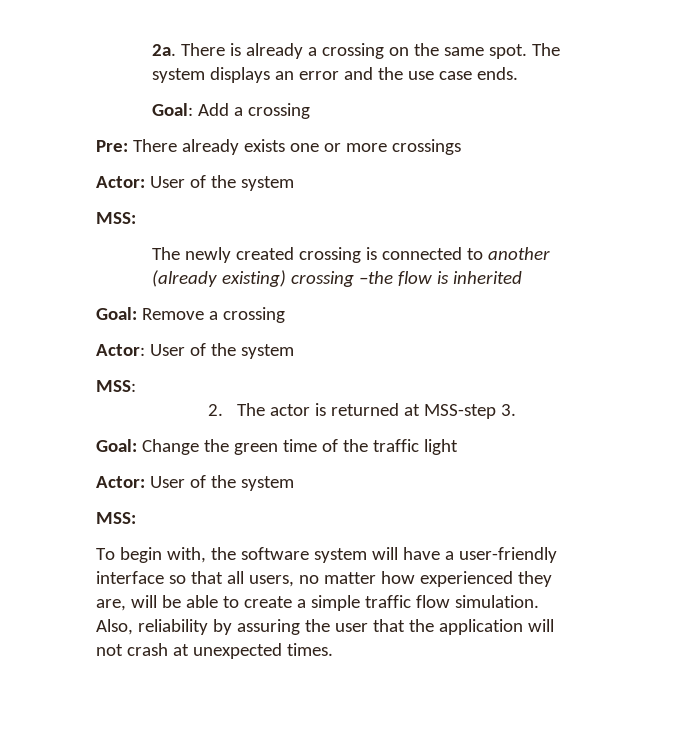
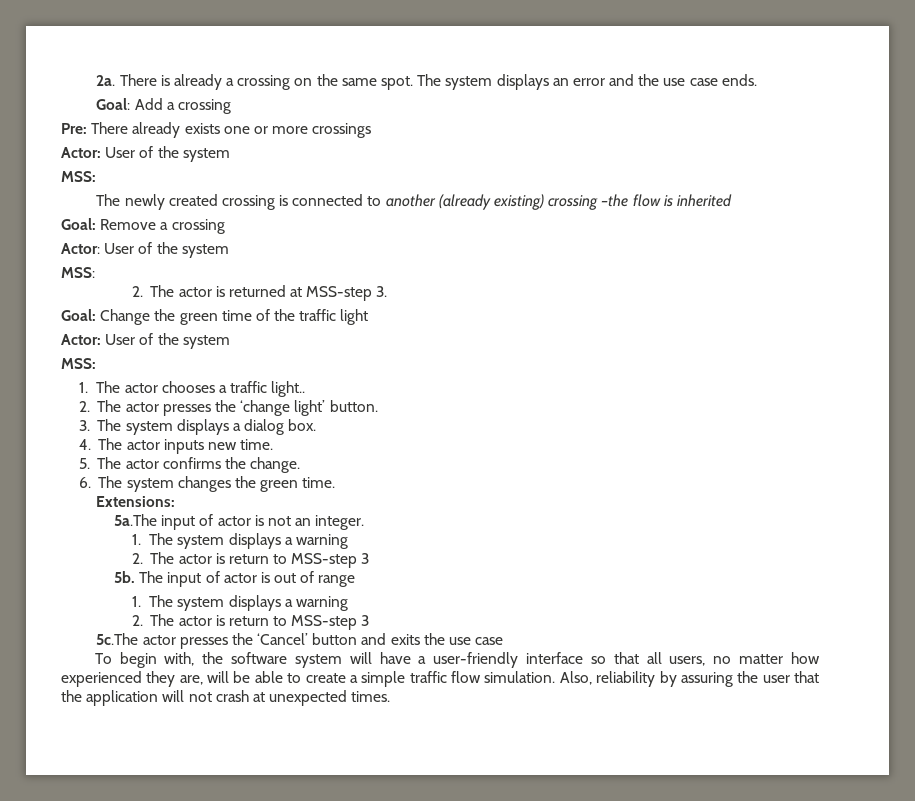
(136, 518) none -> [78,381,306,397] [78,400,378,416] [78,419,317,435] [78,438,274,454] [78,457,301,473] [78,476,336,492] [96,496,176,507] [113,514,365,530] [131,533,349,549] [131,552,370,568] [113,571,356,587] [131,595,349,611] [131,614,370,630] [96,633,504,649] // 1. The actor chooses a traffic light.. // 2. The actor presses the ‘change light’ button. // 3. The system displays a dialog box. // 4. The actor inputs new time. // 5. The actor confirms the change. // 6. The system changes the green time. // Extensions: // 5a.The input of actor is not an integer. // 1. The system displays a warning // 2. The actor is return to MSS-step 3 // 5b. The input of actor is out of range // 1. The system displays a warning // 2. The actor is return to MSS-step 3 // 5c.The actor presses the ‘Cancel’ button and exits the use case

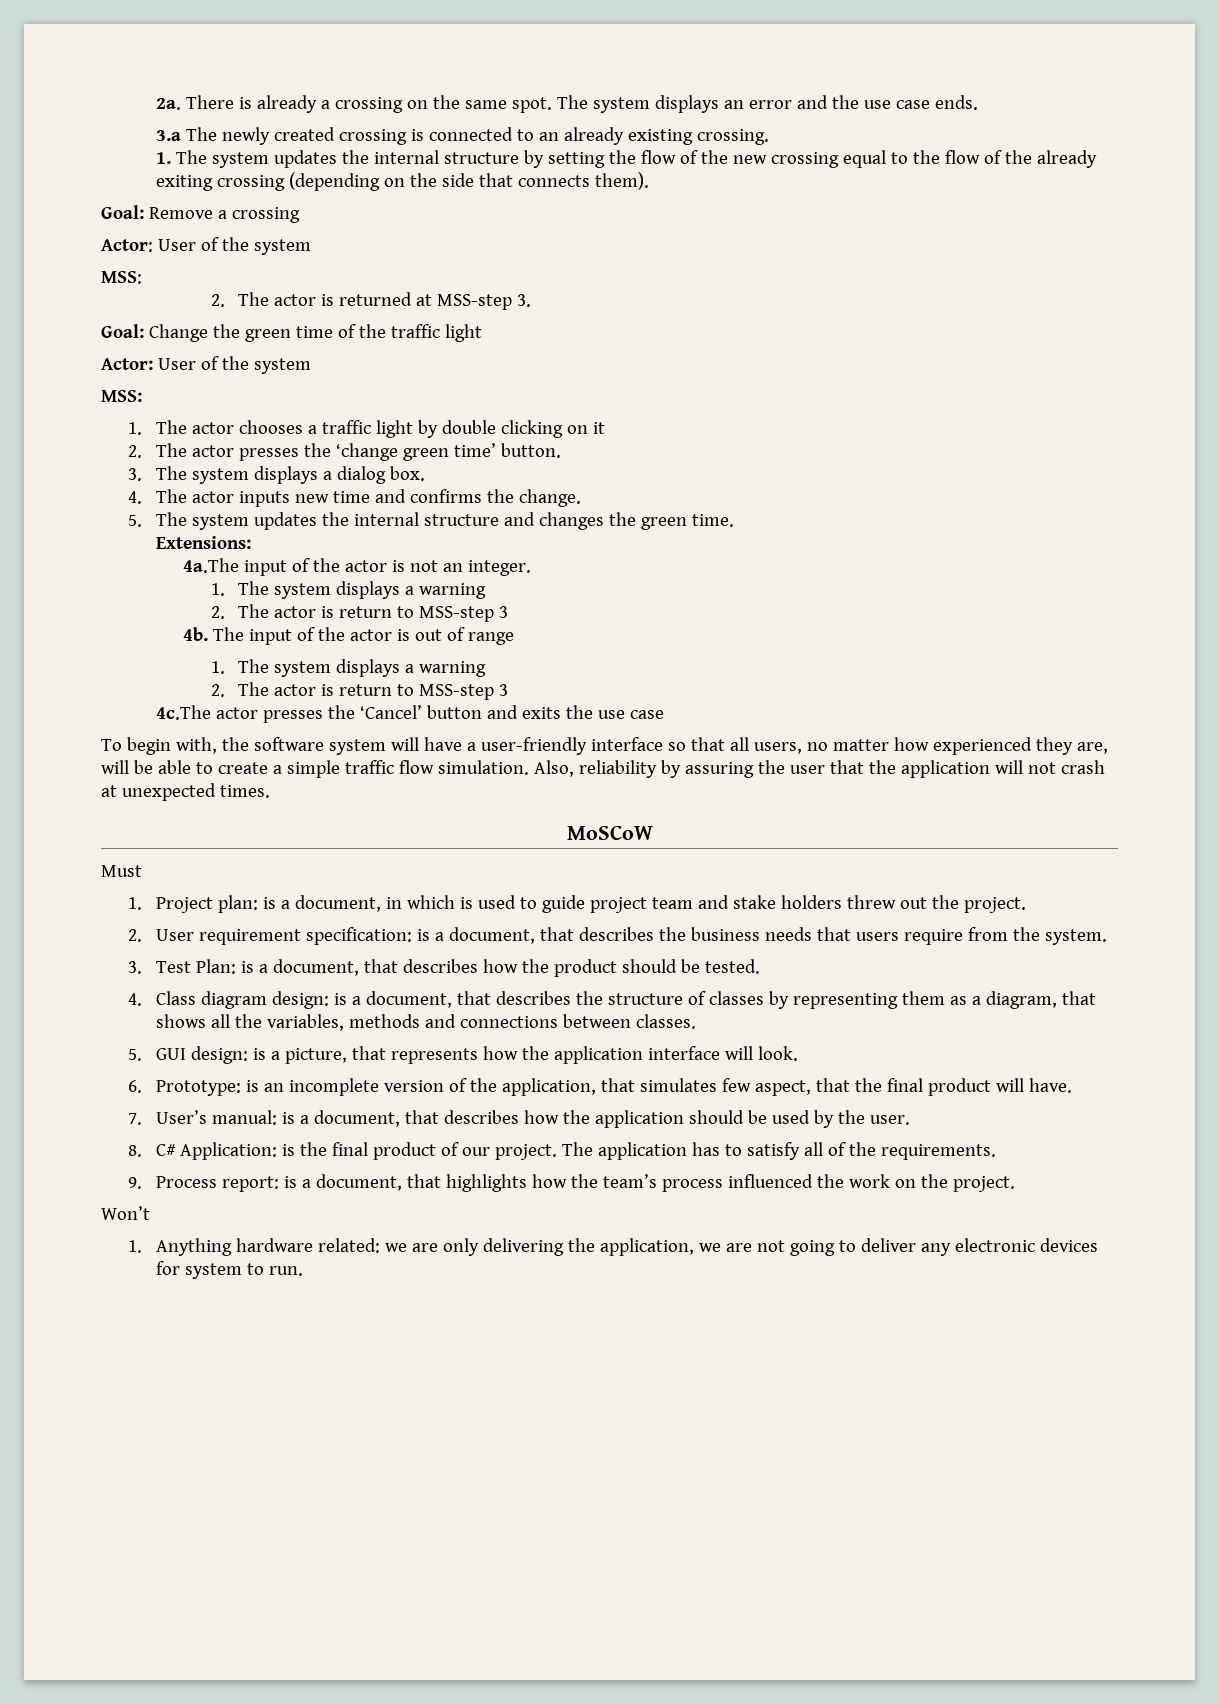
[96,98,231,114] [61,122,372,138] [61,146,230,162] [61,171,96,182] Goal: Add a crossing // Pre: There already exists one or more crossings // Actor: User of the system // MSS: // -> [155,130,181,141] 3.a
[385,194,732,210] another (already existing) crossing –the flow is inherited -> [538,127,769,145] [155,150,1097,168] [155,172,649,191] an already existing crossing. // 1. The system updates the internal structure by setting the flow of the new crossing equal to the flow of the already exiting crossing (depending on the side that connects them).
[271,381,306,397] light.. -> [375,420,605,438] light by double clicking on it
[294,400,326,416] light’ -> [402,443,496,461] green time’
[240,439,274,450] [78,457,159,469] time. // 5. The actor -> [332,489,406,503] time and
[78,476,174,492] 6. The system -> [128,512,535,530] 5. The system updates the internal structure and
[113,514,214,530] 5a.The input of -> [183,558,341,576] 4a.The input of the
[113,571,135,583] 5b. -> [183,627,209,641] 4b.
(220, 577) none -> [318,627,346,641] the
[96,633,139,645] 5c.The -> [155,705,211,720] 4c.The
(391, 696) none -> [566,825,653,840] [101,865,142,877] [128,895,1026,913] [128,927,1107,945] [128,959,760,977] [128,991,1096,1009] [155,1014,696,1031] [128,1046,798,1064] [128,1078,1072,1096] [128,1110,910,1128] [128,1142,996,1160] [128,1174,1015,1192] [101,1206,150,1220] [128,1238,1098,1256] [155,1261,303,1279] // MoSCoW // Must // 1. Project plan: is a document, in which is used to guide project team and stake holders threw out the project. // 2. User requirement specification: is a document, that describes the business needs that users require from the system. // 3. Test Plan: is a document, that describes how the product should be tested. // 4. Class diagram design: is a document, that describes the structure of classes by representing them as a diagram, that shows all the variables, methods and connections between classes. // 5. GUI design: is a picture, that represents how the application interface will look. // 6. Prototype: is an incomplete version of the application, that simulates few aspect, that the final product will have. // 7. User’s manual: is a document, that describes how the application should be used by the user. // 8. C# Application: is the final product of our project. The application has to satisfy all of the requirements. // 9. Process report: is a document, that highlights how the team’s process influenced the work on the project. // Won’t // 1. Anything hardware related: we are only delivering the application, we are not going to deliver any electronic devices for system to run.

